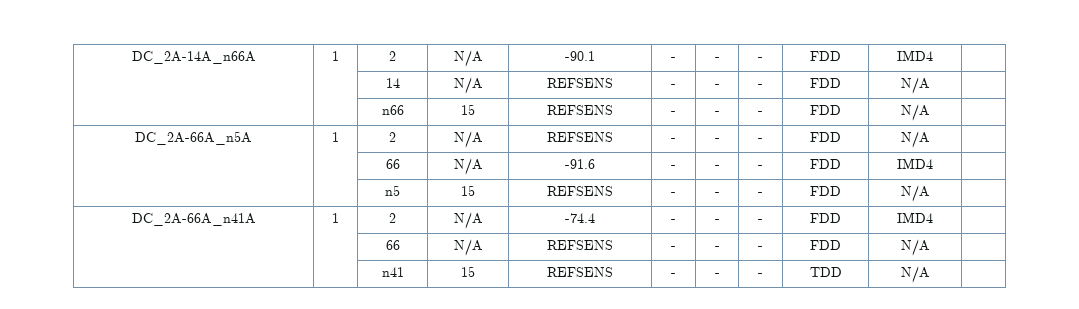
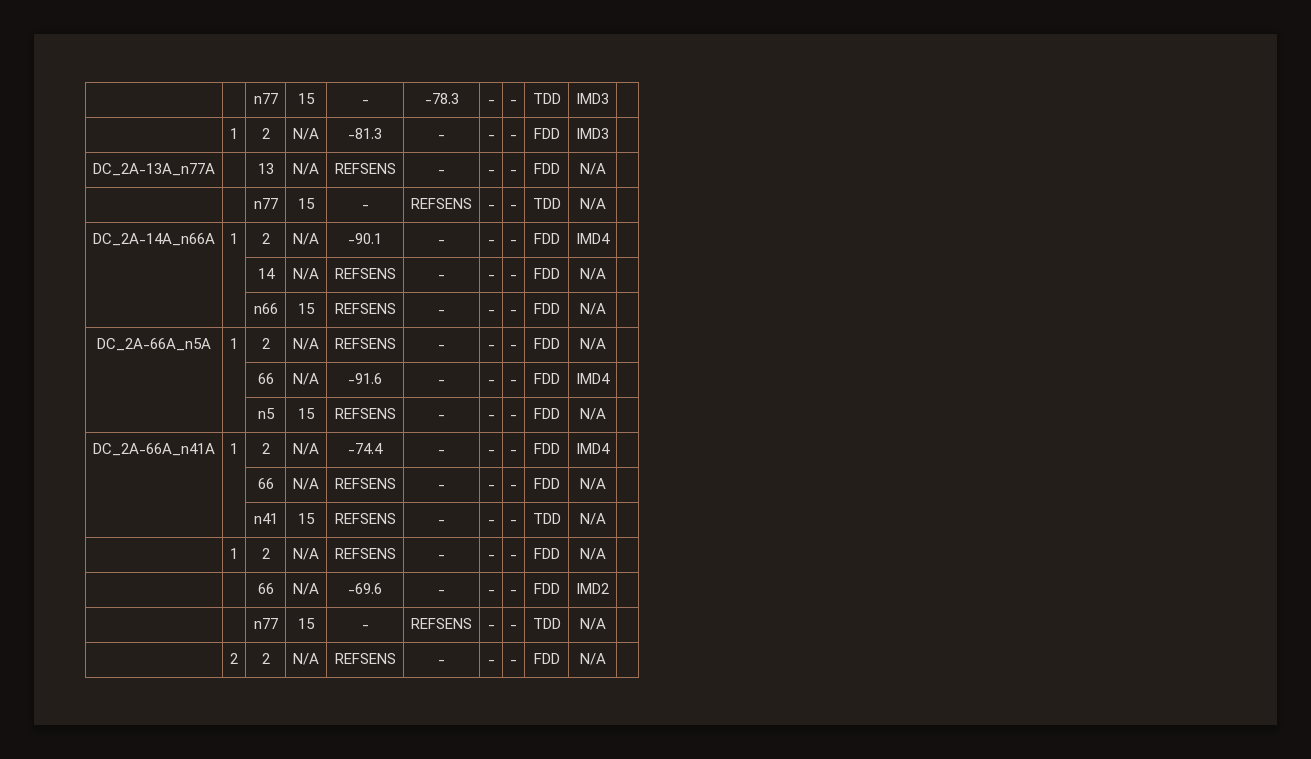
(131, 57) none -> [253,93,278,104] [298,93,315,104] [361,100,369,104] [424,93,459,104] [487,100,495,104] [510,100,517,104] [532,93,561,104] [576,93,609,104] [230,128,238,139] [261,128,270,139] [293,128,319,140] [348,128,382,139] [438,135,445,139] [487,135,495,139] [510,135,517,139] [533,128,560,139] [576,128,609,139] [93,163,215,176] [257,163,274,174] [293,163,319,175] [334,163,396,174] [438,170,445,174] [487,170,495,174] [510,170,517,174] [533,163,560,174] [579,163,606,175] [253,198,278,209] [298,198,315,209] [361,205,369,209] [411,198,472,209] [487,205,495,209] [510,205,517,209] [532,198,561,209] [579,198,606,210] | | n77 | 15 | - | -78.3 | - | - | TDD | IMD3 | // | 1 | 2 | N/A | -81.3 | - | - | - | FDD | IMD3 | // DC_2A-13A_n77A | | 13 | N/A | REFSENS | - | - | - | FDD | N/A | // | | n77 | 15 | - | REFSENS | - | - | TDD | N/A | //
(930, 274) none -> [230,548,238,559] [261,548,270,559] [293,548,319,560] [334,548,396,559] [438,555,445,559] [487,555,495,559] [510,555,517,559] [533,548,560,559] [579,548,606,560] [257,583,274,594] [293,583,319,595] [348,583,382,594] [438,590,445,594] [487,590,495,594] [510,590,517,594] [533,583,560,594] [576,583,609,594] [253,618,278,629] [298,618,315,629] [361,625,369,629] [411,618,472,629] [487,625,495,629] [510,625,517,629] [532,618,561,629] [579,618,606,630] [230,653,238,664] [261,653,270,664] [293,653,319,665] [334,653,396,664] [438,660,445,664] [487,660,495,664] [510,660,517,664] [533,653,560,664] [579,653,606,665] // | 1 | 2 | N/A | REFSENS | - | - | - | FDD | N/A | // | | 66 | N/A | -69.6 | - | - | - | FDD | IMD2 | // | | n77 | 15 | - | REFSENS | - | - | TDD | N/A | // | 2 | 2 | N/A | REFSENS | - | - | - | FDD | N/A |

